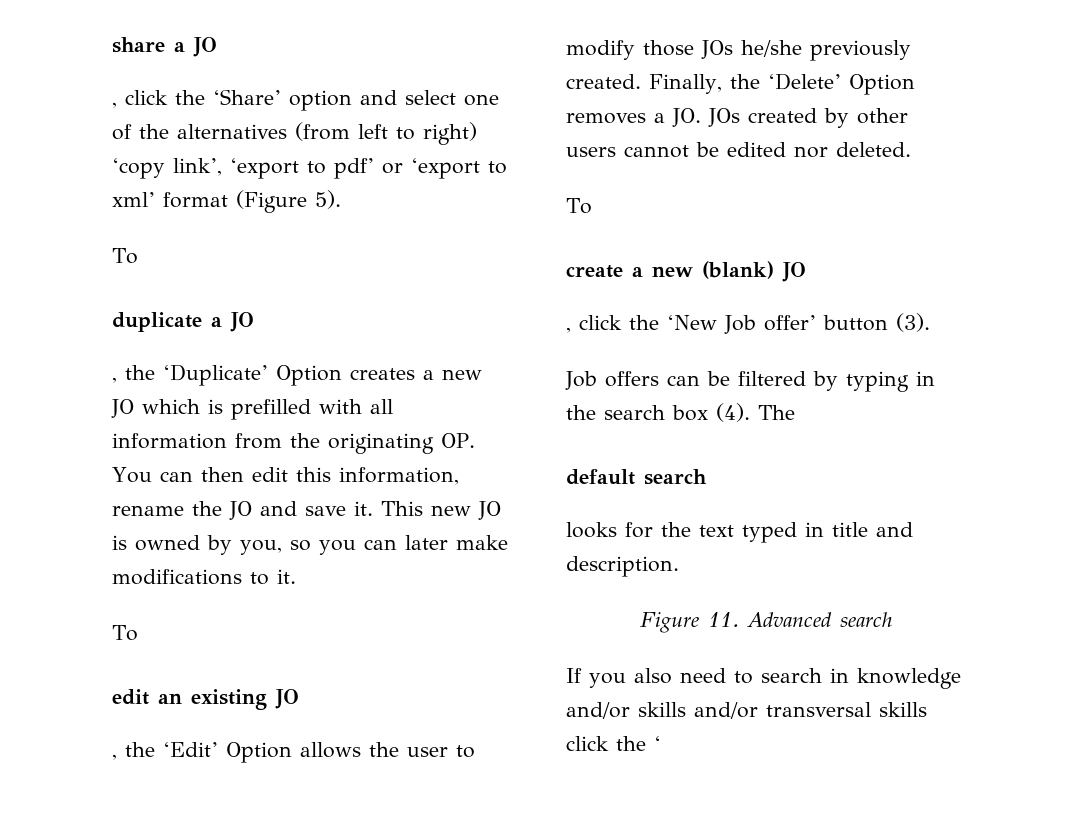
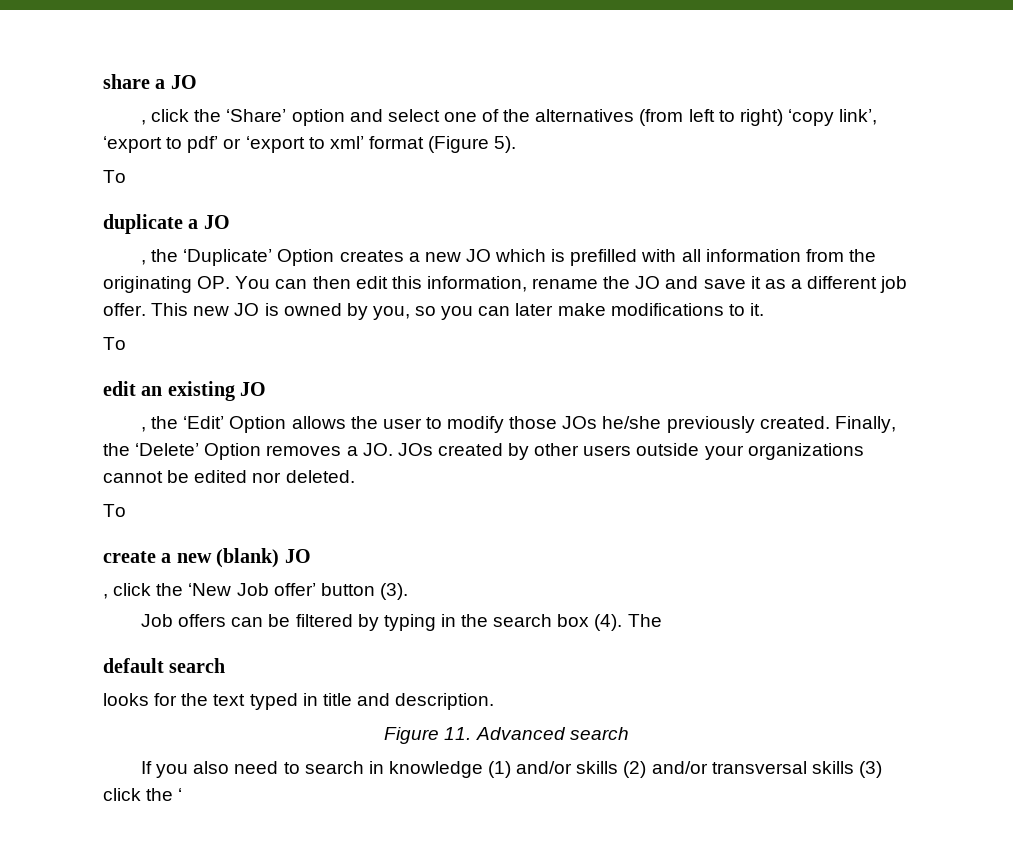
[354,501,373,516] it. -> [750,276,908,293] [103,303,146,316] it as a different job offer.
(616, 152) none -> [636,443,864,460] outside your organizations
(961, 678) none -> [488,761,512,778] (1)
(686, 709) none -> [623,761,647,778] (2)
(927, 709) none -> [858,761,882,778] (3)

